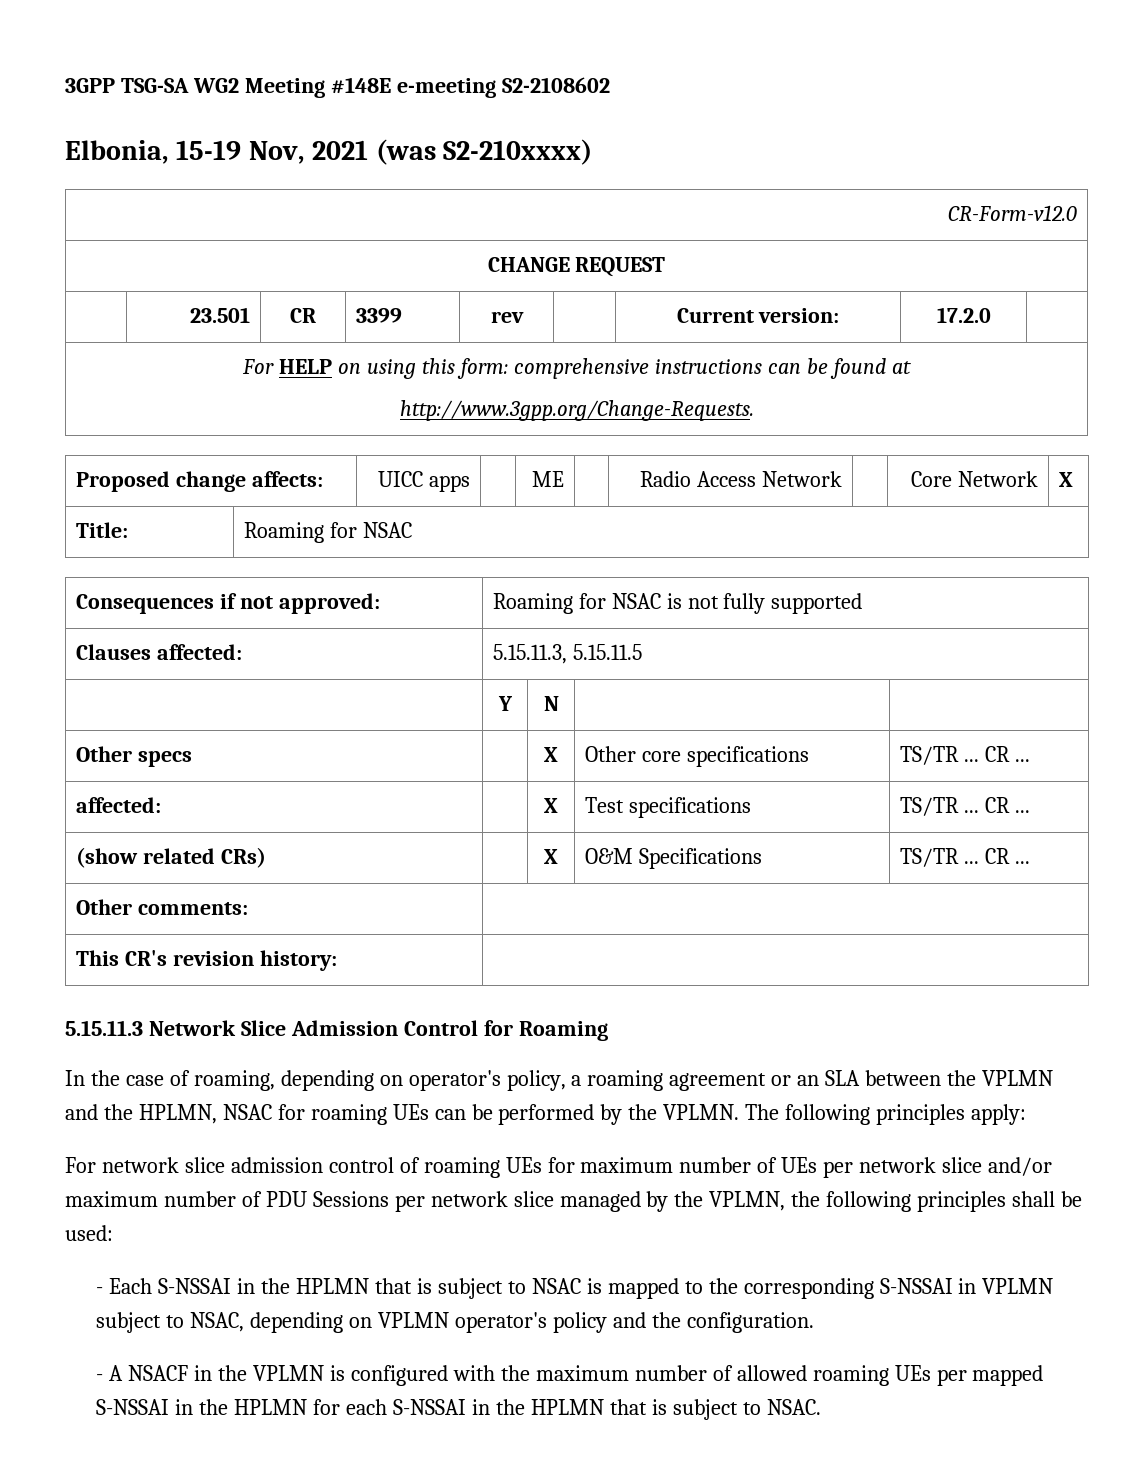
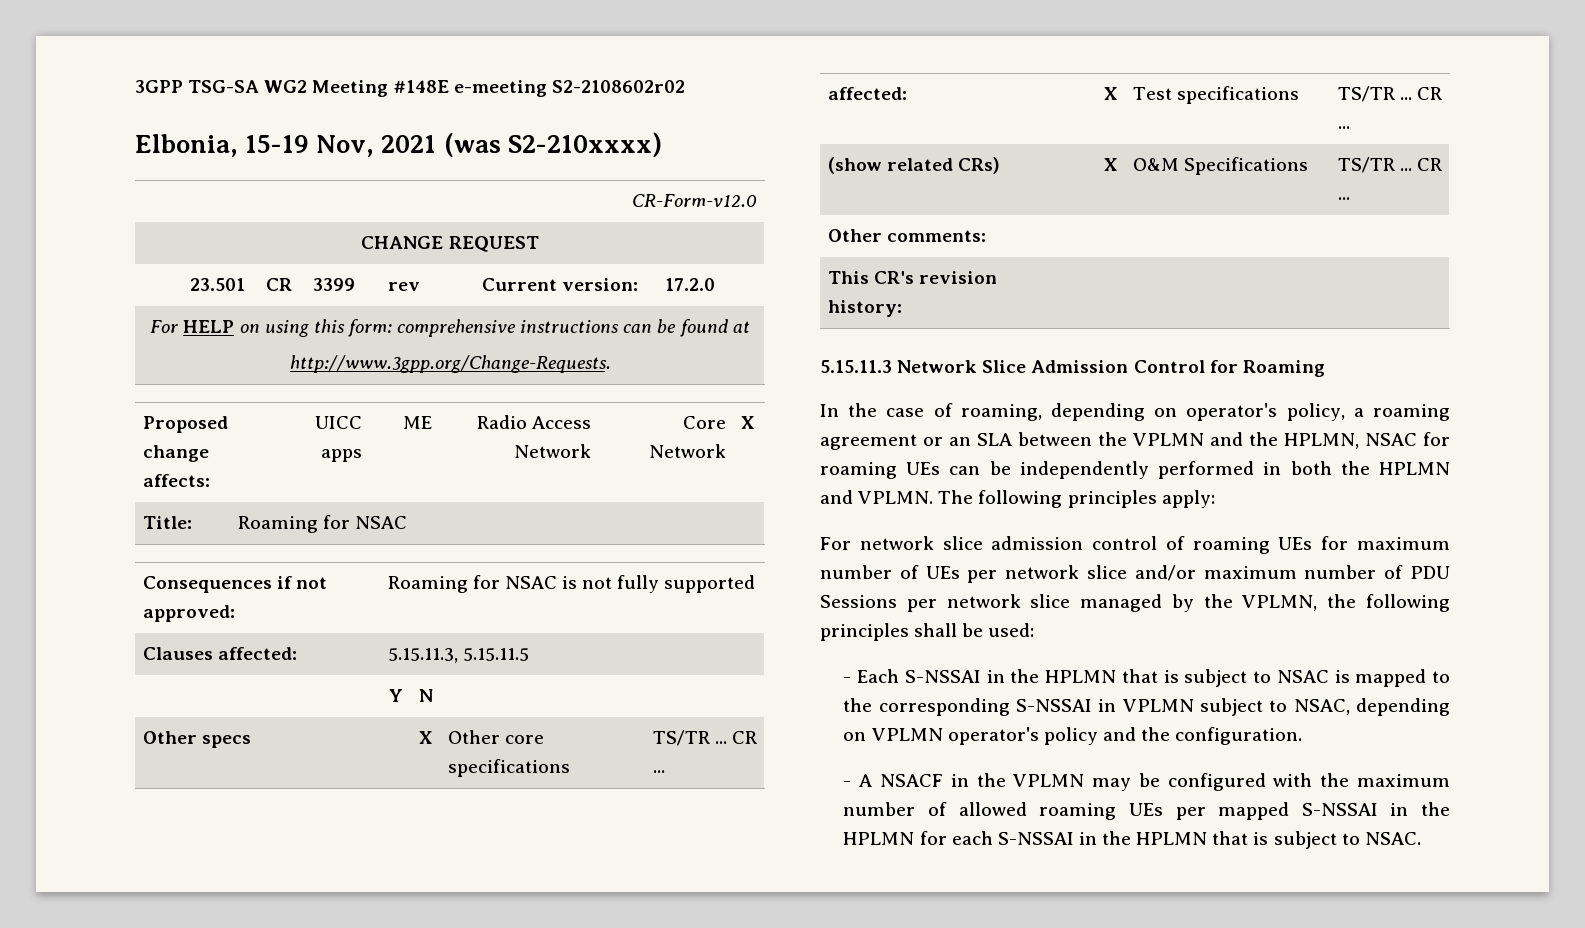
[501,77,610,93] S2-2108602 -> [551,80,685,93] S2-2108602r02
[498,1104,658,1125] performed by the -> [1019,461,1450,479] [820,490,853,504] independently performed in both the HPLMN and
[330,1365,346,1381] is -> [1092,773,1160,791] may be

